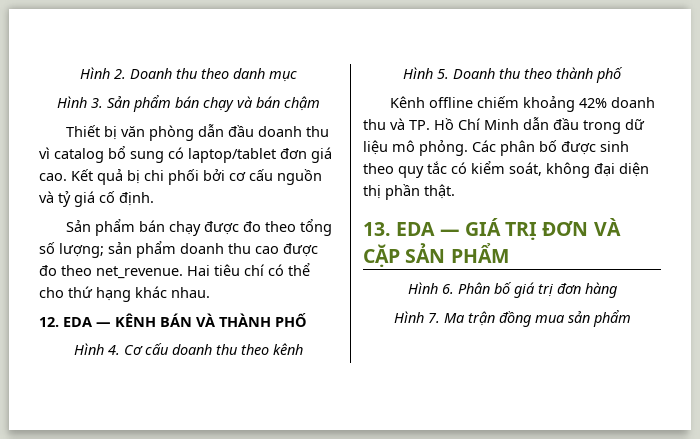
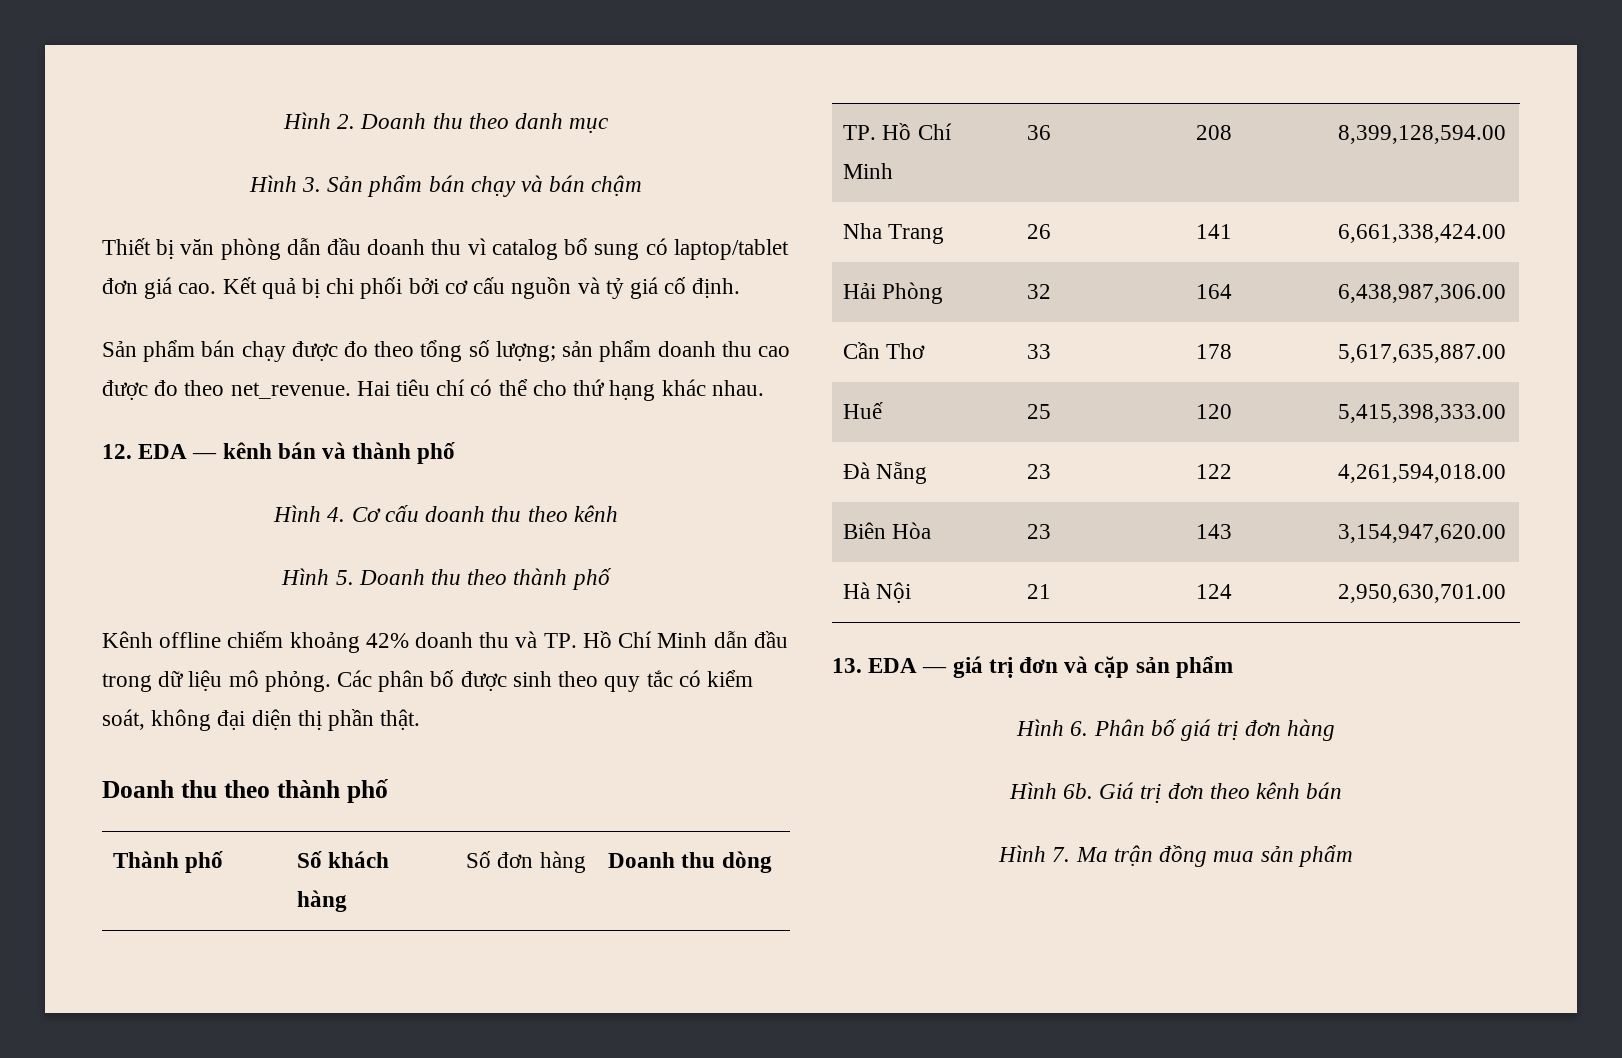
[115,313,307,327] KÊNH BÁN VÀ THÀNH PHỐ -> [222,442,456,464] kênh bán và thành phố
[363,218,621,240] [363,243,509,267] 13. EDA — GIÁ TRỊ ĐƠN VÀ CẶP SẢN PHẨM -> [102,779,388,803] [113,851,224,873] [297,851,390,868] [297,890,348,912] [466,851,586,873] [608,851,772,873] [843,123,952,140] [843,163,894,179] [1027,125,1052,140] [1196,125,1233,140] [1338,125,1507,144] [843,223,945,244] [1027,224,1052,239] [1196,224,1233,239] [1338,224,1507,243] [843,282,944,304] [1027,284,1052,299] [1196,284,1233,299] [1338,284,1507,303] [843,342,926,359] [1027,344,1052,359] [1196,344,1233,359] [1338,344,1507,363] [843,402,884,419] [1027,404,1052,419] [1196,404,1233,419] [1338,404,1507,423] [843,462,928,484] [1027,464,1052,479] [1196,464,1233,479] [1338,464,1507,483] [843,522,932,539] [1027,524,1052,539] [1196,524,1233,539] [1338,524,1507,543] [843,582,912,603] [1027,584,1052,599] [1196,584,1233,599] [1338,584,1507,603] [832,656,1233,678] Doanh thu theo thành phố // Thành phố | Số khách hàng | Số đơn hàng | Doanh thu dòng // TP. Hồ Chí Minh | 36 | 208 | 8,399,128,594.00 // Nha Trang | 26 | 141 | 6,661,338,424.00 // Hải Phòng | 32 | 164 | 6,438,987,306.00 // Cần Thơ | 33 | 178 | 5,617,635,887.00 // Huế | 25 | 120 | 5,415,398,333.00 // Đà Nẵng | 23 | 122 | 4,261,594,018.00 // Biên Hòa | 23 | 143 | 3,154,947,620.00 // Hà Nội | 21 | 124 | 2,950,630,701.00 // 13. EDA — giá trị đơn và cặp sản phẩm
(617, 290) none -> [1008,782,1343,803] // Hình 6b. Giá trị đơn theo kênh bán

